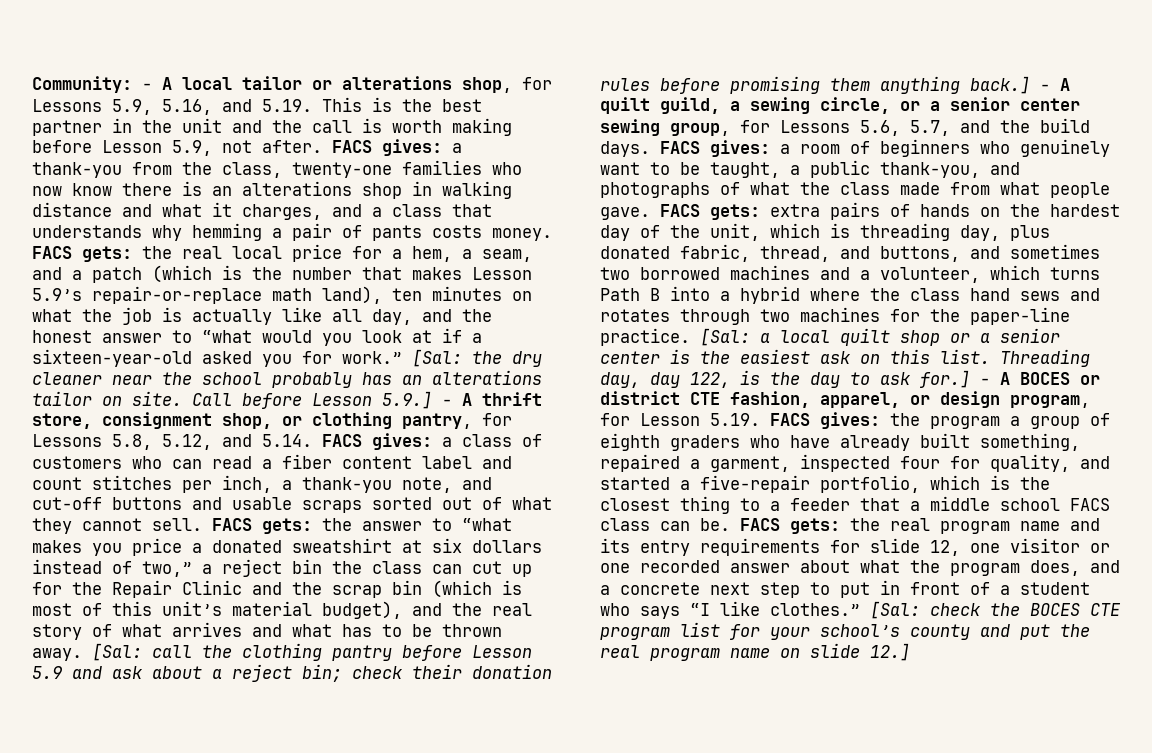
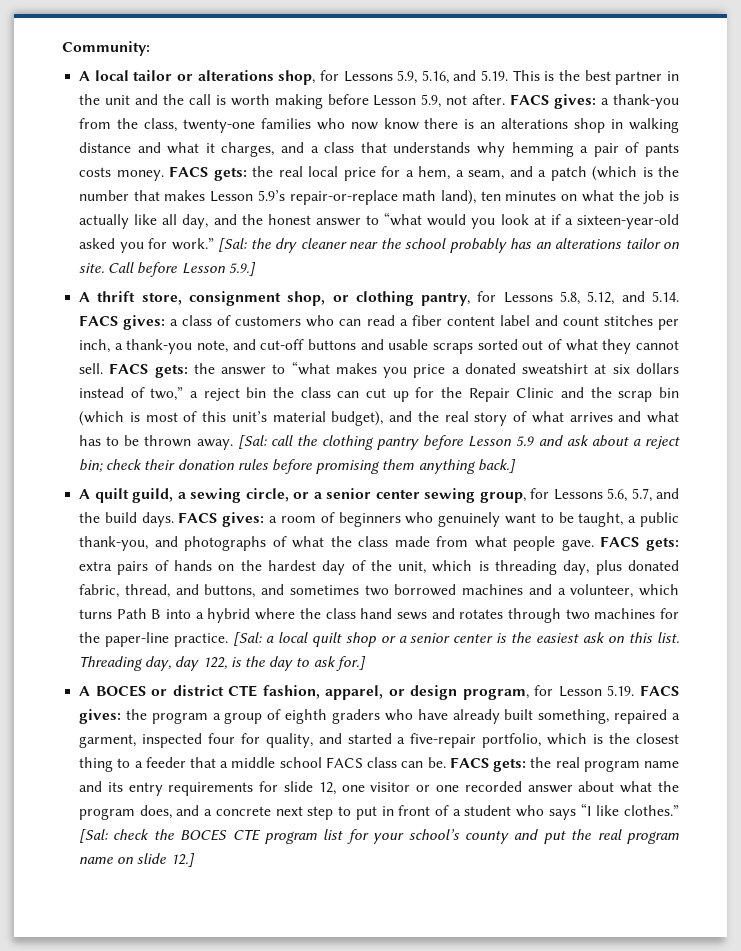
[142,83,152,90] - -> (150, 48) //
[442,399,452,406] - -> (256, 269) //
[1040,84,1050,91] - -> (516, 466) //
[980,378,990,385] - -> (366, 663) //

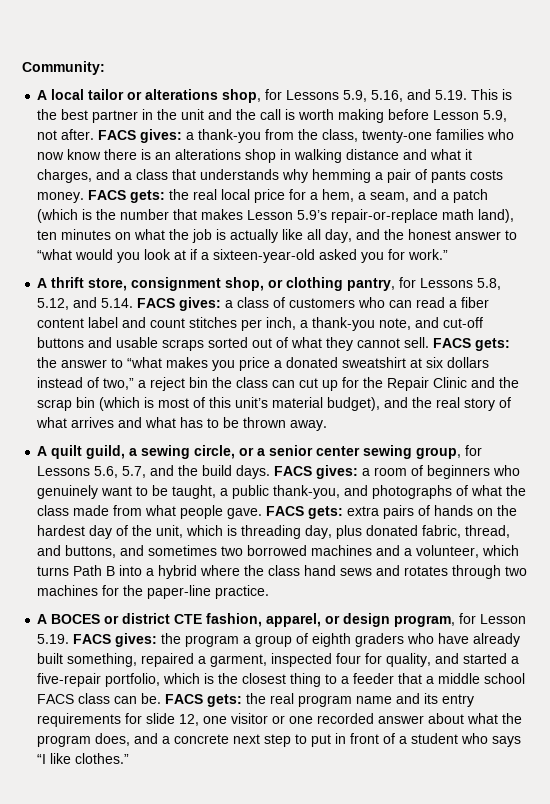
[218,238,679,253] [79,262,256,277] [Sal: the dry cleaner near the school probably has an alterations tailor on site. Call before Lesson 5.9.] -> (449, 254) none
[237,435,681,450] [79,459,516,474] [Sal: call the clothing pantry before Lesson 5.9 and ask about a reject bin; check their donation rules before promising them anything back.] -> (328, 425) none
[232,632,680,647] [79,656,366,671] [Sal: a local quilt shop or a senior center is the easiest ask on this list. Threading day, day 122, is the day to ask for.] -> (270, 592) none
[79,829,679,844] [79,853,195,867] [Sal: check the BOCES CTE program list for your school’s county and put the real program name on slide 12.] -> (130, 758) none

